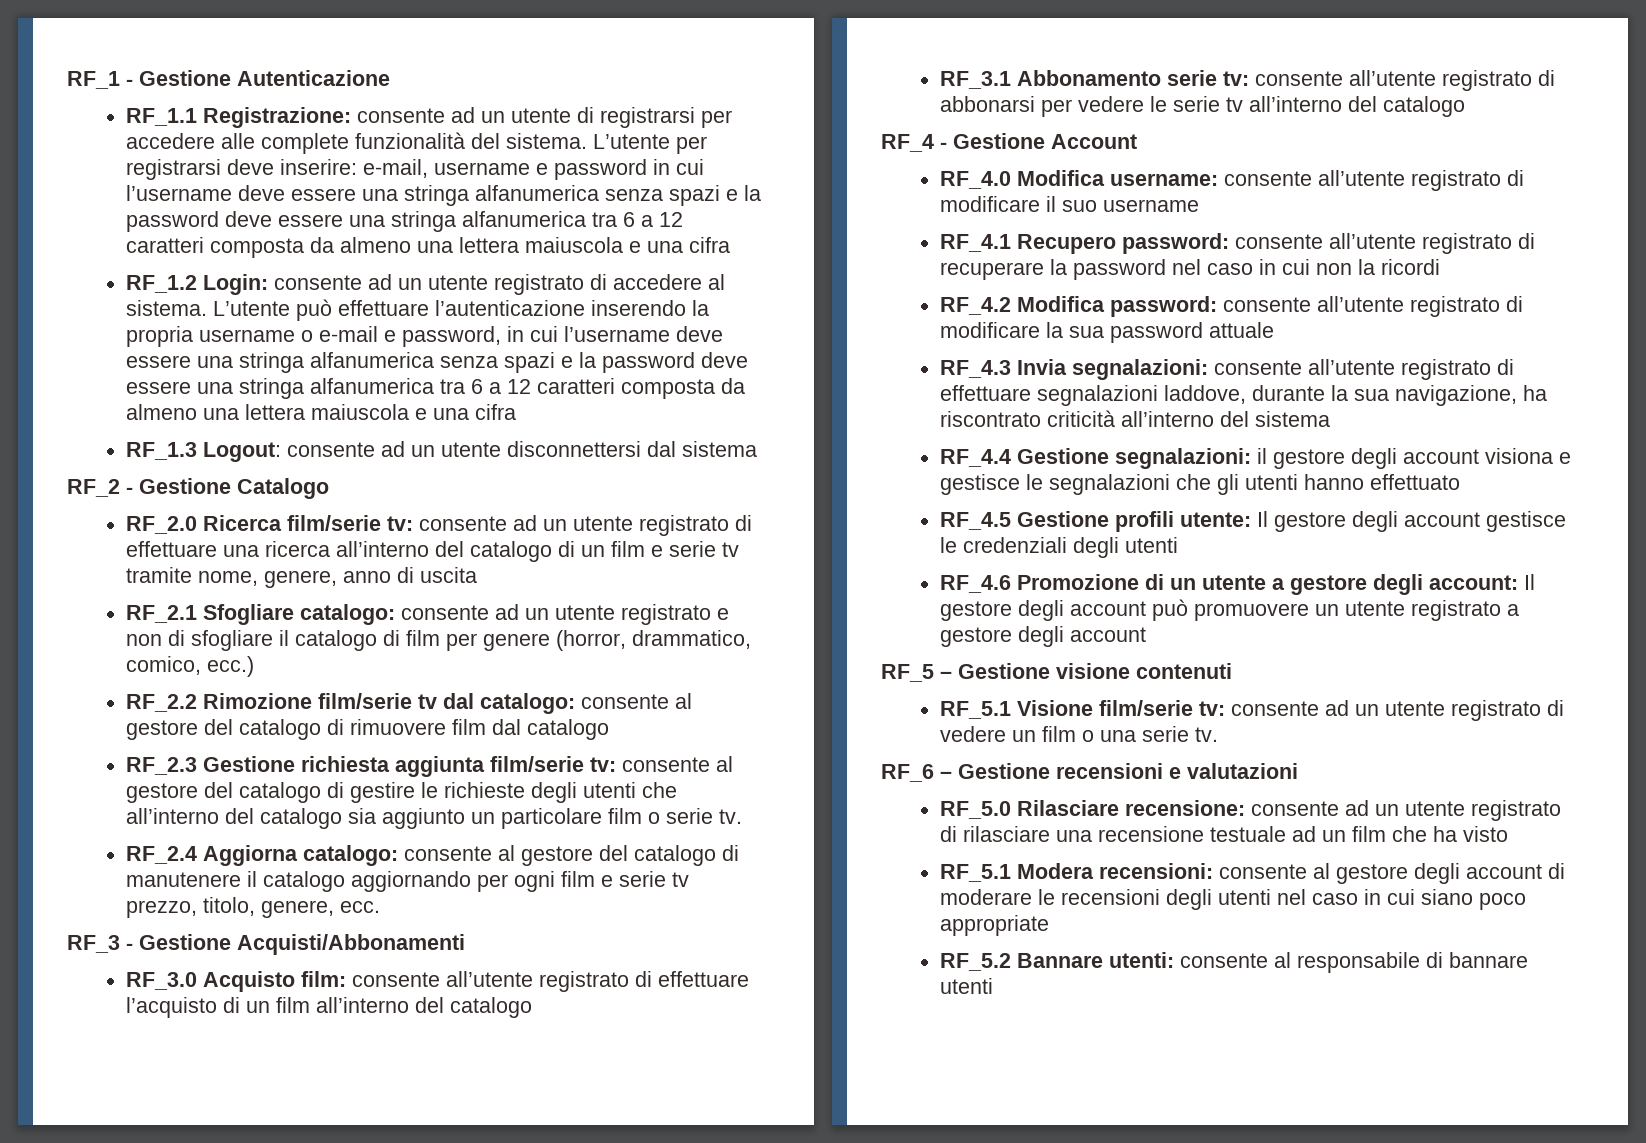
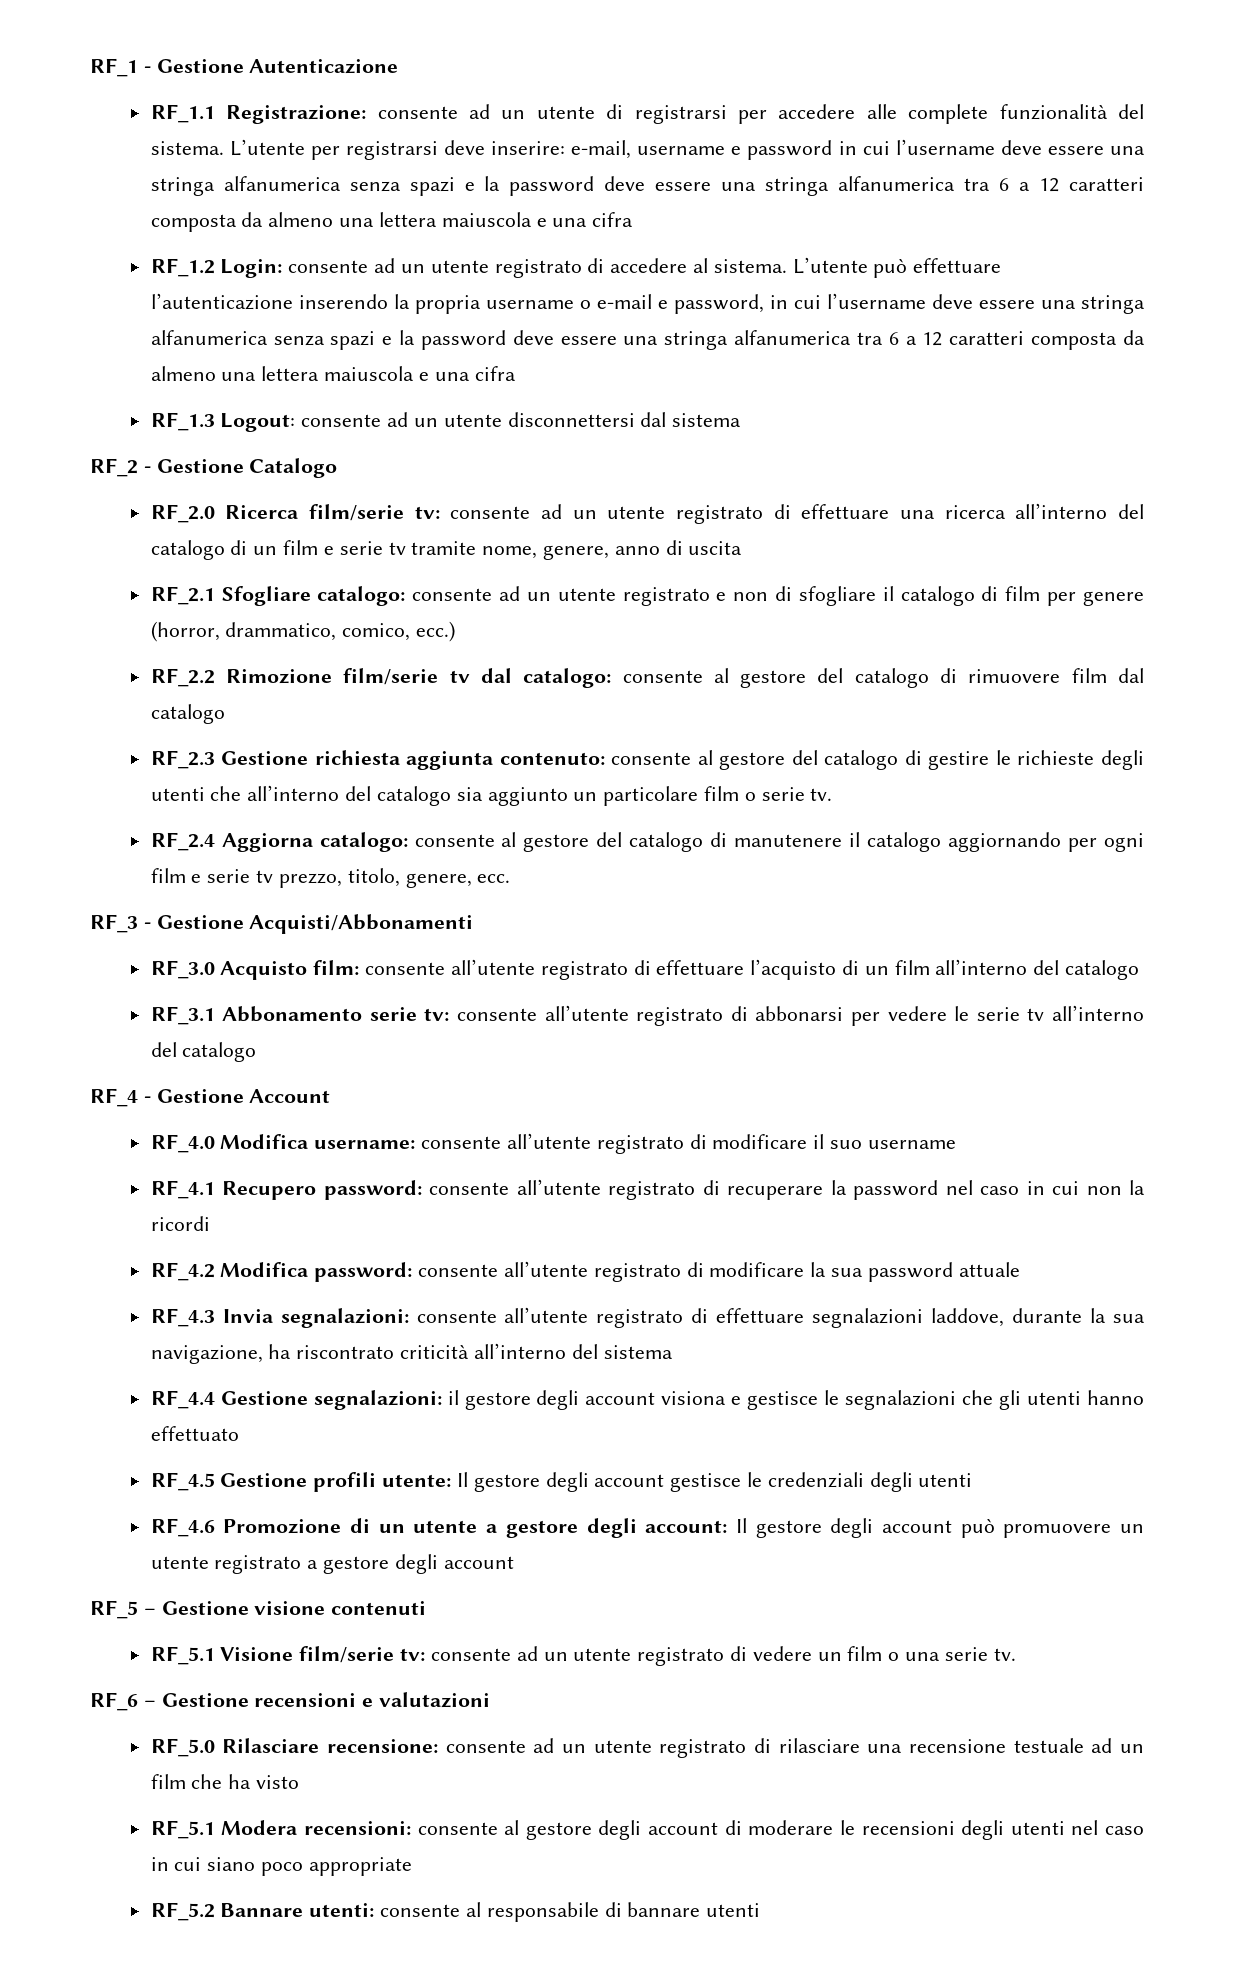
[490,756,617,772] film/serie tv: -> [499,752,605,765] contenuto:

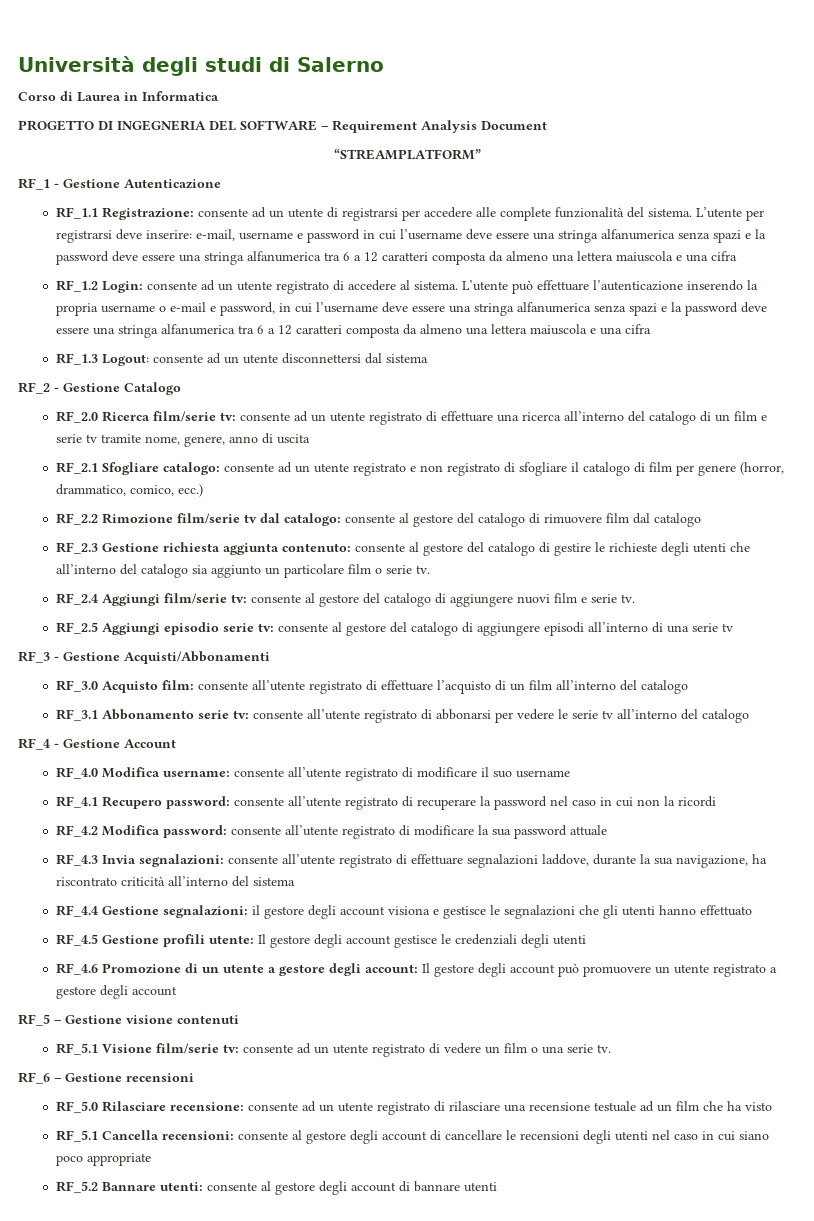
(90, 67) none -> [18,56,384,76] [18,91,219,102] [18,120,547,133] [333,148,481,160] Università degli studi di Salerno // Corso di Laurea in Informatica // PROGETTO DI INGEGNERIA DEL SOFTWARE – Requirement Analysis Document // “STREAMPLATFORM” //
(769, 596) none -> [446,463,500,476] registrato
[221,832,1144,852] [150,868,511,888] Aggiorna catalogo: consente al gestore del catalogo di manutenere il catalogo aggiornando per ogni film e serie tv prezzo, titolo, genere, ecc. -> [101,593,635,607] [55,622,733,636] Aggiungi film/serie tv: consente al gestore del catalogo di aggiungere nuovi film e serie tv. // RF_2.5 Aggiungi episodio serie tv: consente al gestore del catalogo di aggiungere episodi all’interno di una serie tv
[362,1692,491,1708] e valutazioni -> (194, 1077) none
[221,1820,298,1835] Modera -> [101,1130,159,1140] Cancella
[748,1820,834,1835] moderare -> [444,1130,502,1140] cancellare
[486,1902,599,1922] responsabile -> [274,1181,396,1195] gestore degli account

